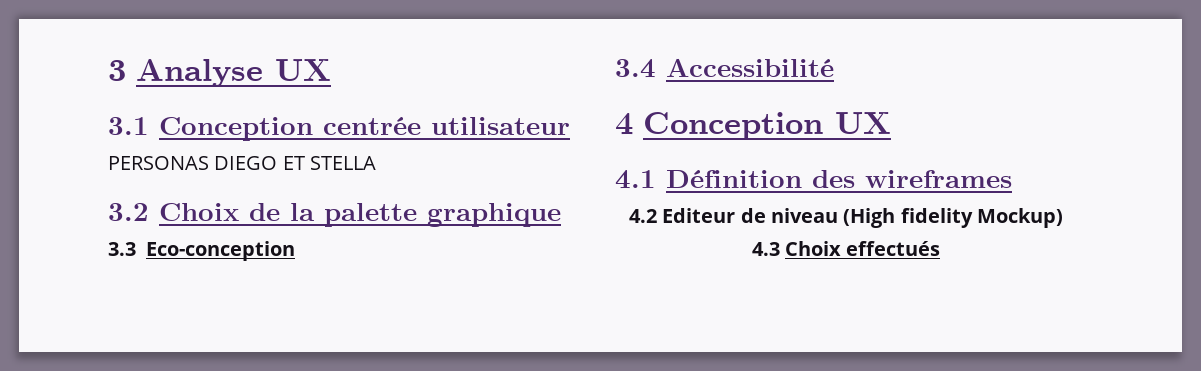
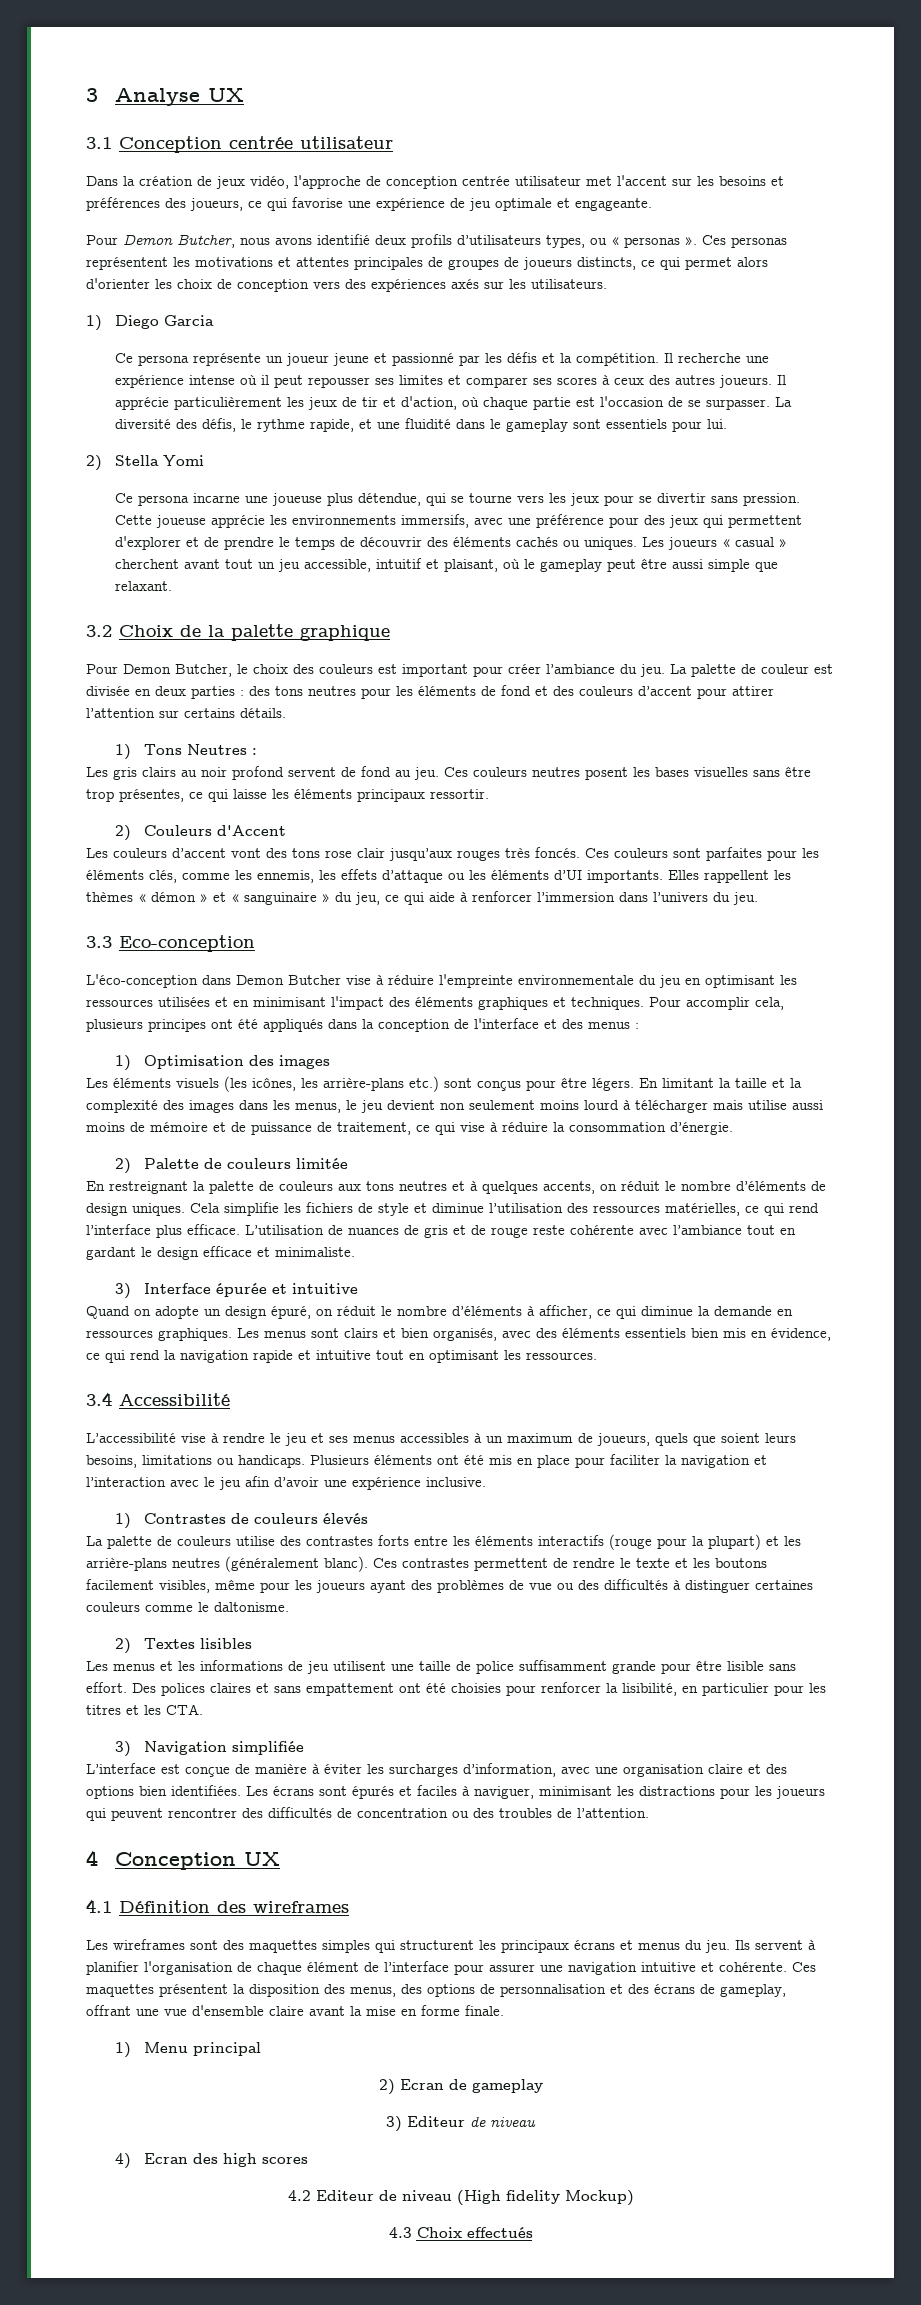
[108,156,376,170] PERSONAS DIEGO ET STELLA -> [86,175,784,189] [86,197,652,211] [86,234,787,248] [86,257,768,270] [86,278,607,292] [86,315,214,331] [114,352,769,366] [114,375,786,388] [114,396,792,410] [114,418,727,432] [86,455,204,471] [114,493,800,506] [114,514,802,528] [114,536,787,550] [114,558,778,572] [114,581,172,591] Dans la création de jeux vidéo, l'approche de conception centrée utilisateur met l'accent sur les besoins et préférences des joueurs, ce qui favorise une expérience de jeu optimale et engageante. // Pour Demon Butcher, nous avons identifié deux profils d’utilisateurs types, ou « personas ». Ces personas représentent les motivations et attentes principales de groupes de joueurs distincts, ce qui permet alors d'orienter les choix de conception vers des expériences axés sur les utilisateurs. // 1) Diego Garcia // Ce persona représente un joueur jeune et passionné par les défis et la compétition. Il recherche une expérience intense où il peut repousser ses limites et comparer ses scores à ceux des autres joueurs. Il apprécie particulièrement les jeux de tir et d'action, où chaque partie est l'occasion de se surpasser. La diversité des défis, le rythme rapide, et une fluidité dans le gameplay sont essentiels pour lui. // 2) Stella Yomi // Ce persona incarne une joueuse plus détendue, qui se tourne vers les jeux pour se divertir sans pression. Cette joueuse apprécie les environnements immersifs, avec une préférence pour des jeux qui permettent d'explorer et de prendre le temps de découvrir des éléments cachés ou uniques. Les joueurs « casual » cherchent avant tout un jeu accessible, intuitif et plaisant, où le gameplay peut être aussi simple que relaxant.
[108,241,295,261] [615,58,834,78] 3.3 Eco-conception // 3.4 Accessibilité -> [86,664,833,677] [86,685,774,699] [86,708,286,718] [114,744,257,760] [86,766,811,780] [86,789,489,802] [114,825,286,841] [86,847,819,861] [86,869,791,883] [86,891,758,905] [86,935,256,952] [86,974,797,988] [86,996,784,1010] [86,1018,639,1032] [114,1055,330,1071] [86,1076,802,1092] [86,1100,823,1113] [86,1122,733,1135] [114,1158,348,1174] [86,1181,826,1194] [86,1202,819,1216] [86,1224,796,1238] [86,1246,355,1260] [114,1283,358,1299] [86,1305,793,1319] [86,1328,831,1341] [86,1350,597,1363] [86,1392,231,1406] [86,1433,796,1446] [86,1454,767,1468] [86,1476,486,1490] [114,1513,368,1529] [86,1534,801,1550] [86,1556,767,1572] [86,1579,813,1593] [86,1602,289,1612] [114,1638,252,1654] [86,1660,796,1674] [86,1682,826,1696] [86,1704,203,1715] [114,1741,304,1757] [86,1763,787,1777] [86,1785,825,1799] [86,1807,649,1821] Pour Demon Butcher, le choix des couleurs est important pour créer l’ambiance du jeu. La palette de couleur est divisée en deux parties : des tons neutres pour les éléments de fond et des couleurs d’accent pour attirer l’attention sur certains détails. // 1) Tons Neutres : // Les gris clairs au noir profond servent de fond au jeu. Ces couleurs neutres posent les bases visuelles sans être trop présentes, ce qui laisse les éléments principaux ressortir. // 2) Couleurs d'Accent // Les couleurs d’accent vont des tons rose clair jusqu’aux rouges très foncés. Ces couleurs sont parfaites pour les éléments clés, comme les ennemis, les effets d’attaque ou les éléments d’UI importants. Elles rappellent les thèmes « démon » et « sanguinaire » du jeu, ce qui aide à renforcer l’immersion dans l’univers du jeu. // 3.3 Eco-conception // L'éco-conception dans Demon Butcher vise à réduire l'empreinte environnementale du jeu en optimisant les ressources utilisées et en minimisant l'impact des éléments graphiques et techniques. Pour accomplir cela, plusieurs principes ont été appliqués dans la conception de l'interface et des menus : // 1) Optimisation des images // Les éléments visuels (les icônes, les arrière-plans etc.) sont conçus pour être légers. En limitant la taille et la complexité des images dans les menus, le jeu devient non seulement moins lourd à télécharger mais utilise aussi moins de mémoire et de puissance de traitement, ce qui vise à réduire la consommation d’énergie. // 2) Palette de couleurs limitée // En restreignant la palette de couleurs aux tons neutres et à quelques accents, on réduit le nombre d’éléments de design uniques. Cela simplifie les fichiers de style et diminue l’utilisation des ressources matérielles, ce qui rend l’interface plus efficace. L’utilisation de nuances de gris et de rouge reste cohérente avec l’ambiance tout en gardant le design efficace et minimaliste. // 3) Interface épurée et intuitive // Quand on adopte un design épuré, on réduit le nombre d’éléments à afficher, ce qui diminue la demande en ressources graphiques. Les menus sont clairs et bien organisés, avec des éléments essentiels bien mis en évidence, ce qui rend la navigation rapide et intuitive tout en optimisant les ressources. // 3.4 Accessibilité // L’accessibilité vise à rendre le jeu et ses menus accessibles à un maximum de joueurs, quels que soient leurs besoins, limitations ou handicaps. Plusieurs éléments ont été mis en place pour faciliter la navigation et l’interaction avec le jeu afin d’avoir une expérience inclusive. // 1) Contrastes de couleurs élevés // La palette de couleurs utilise des contrastes forts entre les éléments interactifs (rouge pour la plupart) et les arrière-plans neutres (généralement blanc). Ces contrastes permettent de rendre le texte et les boutons facilement visibles, même pour les joueurs ayant des problèmes de vue ou des difficultés à distinguer certaines couleurs comme le daltonisme. // 2) Textes lisibles // Les menus et les informations de jeu utilisent une taille de police suffisamment grande pour être lisible sans effort. Des polices claires et sans empattement ont été choisies pour renforcer la lisibilité, en particulier pour les titres et les CTA. // 3) Navigation simplifiée // L’interface est conçue de manière à éviter les surcharges d’information, avec une organisation claire et des options bien identifiées. Les écrans sont épurés et faciles à naviguer, minimisant les distractions pour les joueurs qui peuvent rencontrer des difficultés de concentration ou des troubles de l’attention.
(1012, 179) none -> [86,1939,816,1953] [86,1961,816,1975] [86,1984,786,1997] [86,2005,504,2016] [114,2042,261,2058] [378,2079,543,2095] [386,2116,536,2132] [114,2153,308,2169] // Les wireframes sont des maquettes simples qui structurent les principaux écrans et menus du jeu. Ils servent à planifier l'organisation de chaque élément de l’interface pour assurer une navigation intuitive et cohérente. Ces maquettes présentent la disposition des menus, des options de personnalisation et des écrans de gameplay, offrant une vue d'ensemble claire avant la mise en forme finale. // 1) Menu principal // 2) Ecran de gameplay // 3) Editeur de niveau // 4) Ecran des high scores

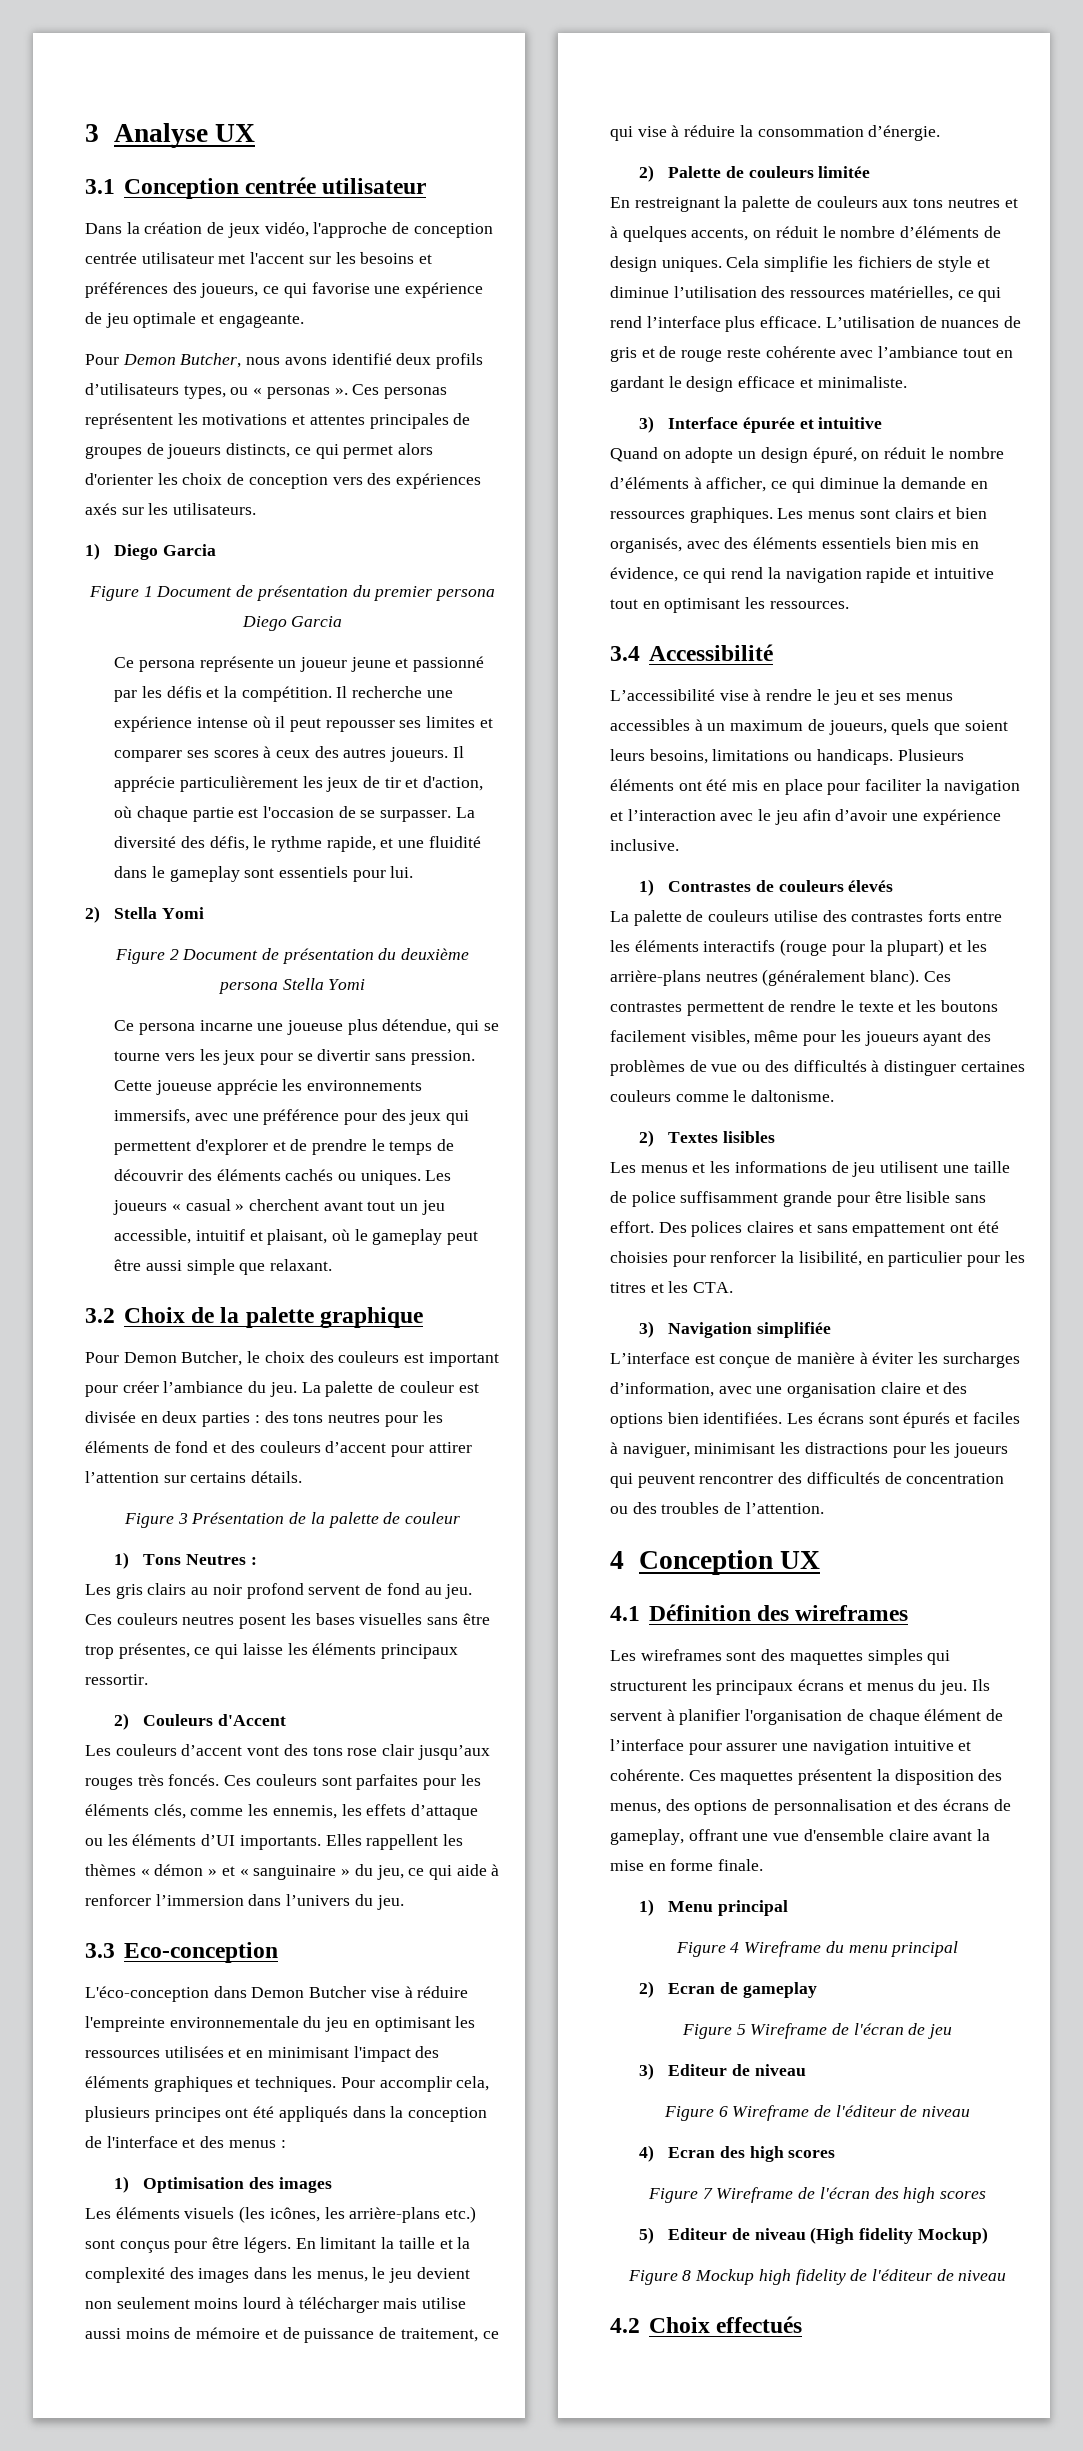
(214, 320) none -> [88,585,496,601] [241,616,343,631] // Figure 1 Document de présentation du premier persona Diego Garcia
(204, 460) none -> [114,948,470,964] [217,978,366,994] // Figure 2 Document de présentation du deuxième persona Stella Yomi
(286, 713) none -> [123,1512,461,1528] // Figure 3 Présentation de la palette de couleur
[378,2079,543,2095] [386,2116,465,2132] 2) Ecran de gameplay // 3) Editeur -> [675,1941,959,1957] [639,1981,817,1998] [681,2023,953,2039] [639,2063,806,2080] [663,2105,896,2121] Figure 4 Wireframe du menu principal // 2) Ecran de gameplay // Figure 5 Wireframe de l'écran de jeu // 3) Editeur de niveau // Figure 6 Wireframe de l'éditeur
[287,2190,311,2201] 4.2 -> [647,2187,987,2203] [639,2227,655,2244] Figure 7 Wireframe de l'écran des high scores // 5)
[388,2227,412,2238] 4.3 -> [627,2269,1007,2285] [610,2318,640,2333] Figure 8 Mockup high fidelity de l'éditeur de niveau // 4.2

